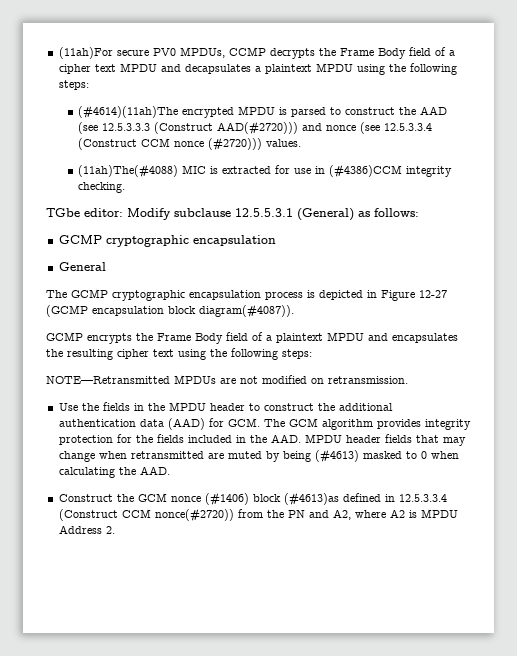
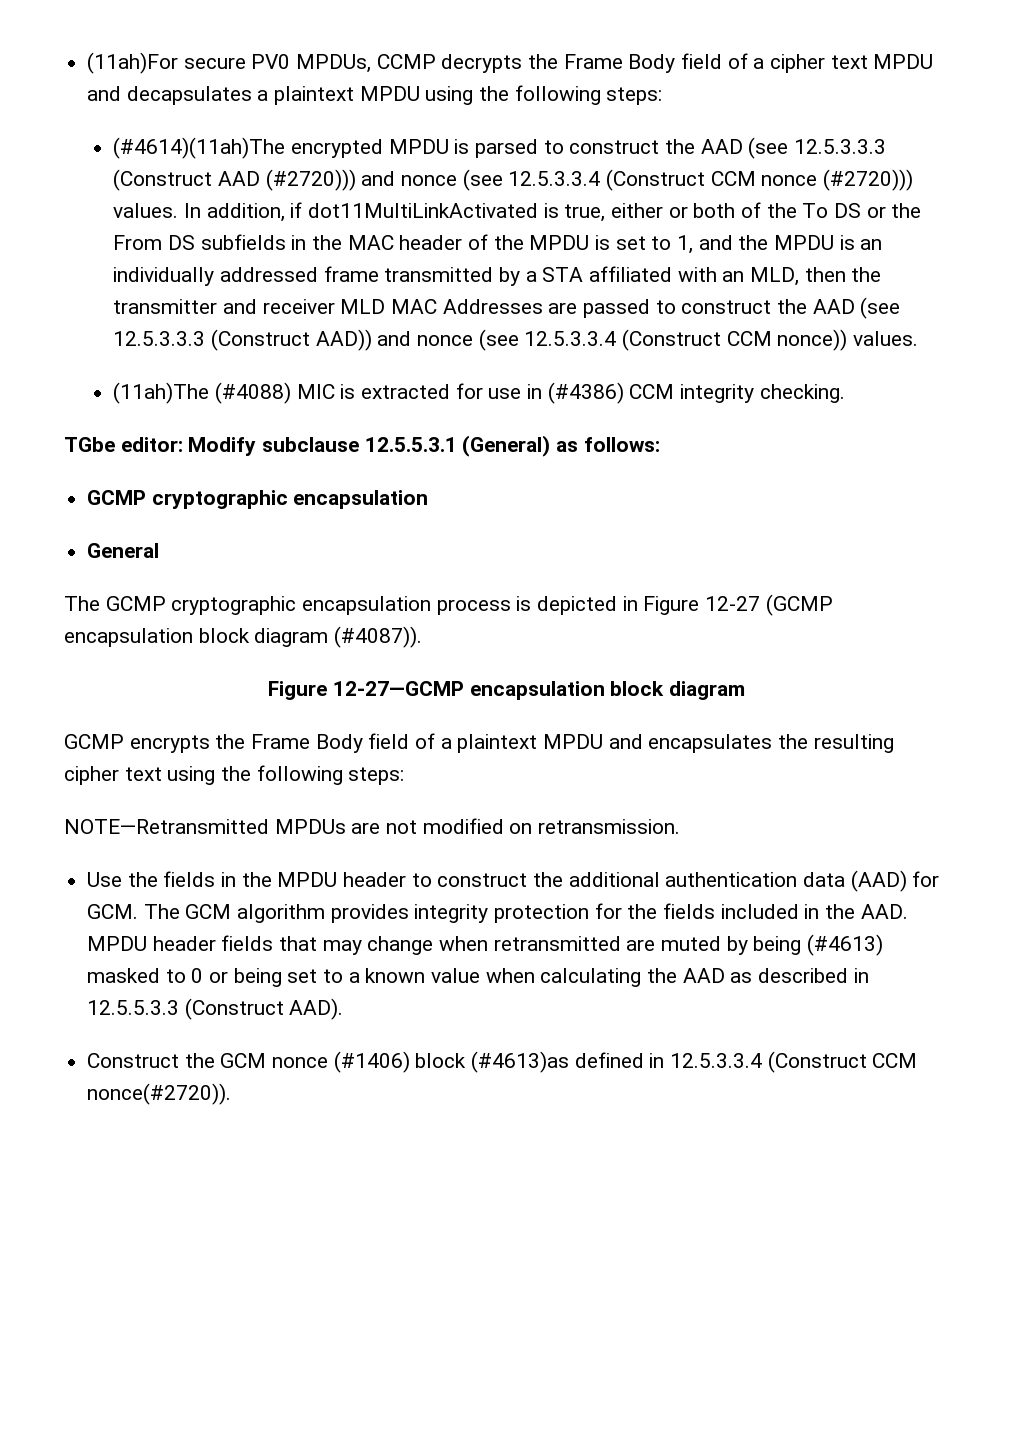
[217,121,299,135] AAD(#2720))) -> [217,169,356,191] AAD (#2720)))
[78,164,179,178] // (11ah)The(#4088) -> [183,202,922,222] [113,234,883,254] [113,266,882,286] [113,297,901,319] [113,329,918,351] [113,382,291,404] In addition, if dot11MultiLinkActivated is true, either or both of the To DS or the From DS subfields in the MAC header of the MPDU is set to 1, and the MPDU is an individually addressed frame transmitted by a STA affiliated with an MLD, then the transmitter and receiver MLD MAC Addresses are passed to construct the AAD (see 12.5.3.3.3 (Construct AAD)) and nonce (see 12.5.3.3.4 (Construct CCM nonce)) values. // (11ah)The (#4088)
[329,164,403,178] (#4386)CCM -> [547,382,675,404] (#4386) CCM
[199,304,294,318] diagram(#4087)). -> [254,626,423,648] [268,681,745,700] diagram (#4087)). // Figure 12-27—GCMP encapsulation block diagram
[430,451,459,459] [58,466,170,478] when calculating the AAD. -> [209,968,869,987] [87,998,344,1020] or being set to a known value when calculating the AAD as described in 12.5.5.3.3 (Construct AAD).
[154,508,458,522] [58,525,115,534] nonce(#2720)) from the PN and A2, where A2 is MPDU Address 2. -> [87,1083,232,1105] nonce(#2720)).

